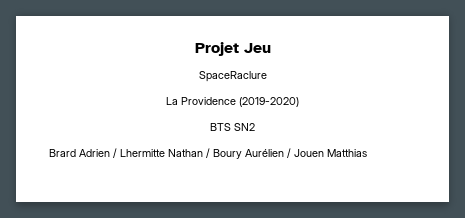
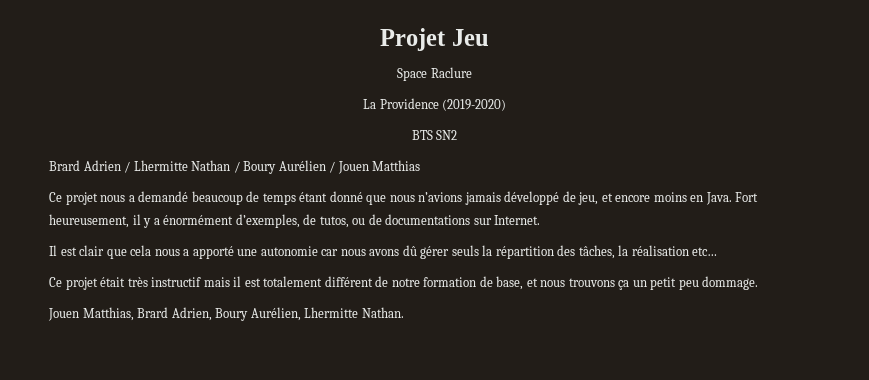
[198,71,267,82] SpaceRaclure -> [397,67,472,81] Space Raclure
(367, 153) none -> [49,191,759,205] [49,214,541,228] [49,245,718,259] [49,276,759,290] [48,307,404,321] // Ce projet nous a demandé beaucoup de temps étant donné que nous n’avions jamais développé de jeu, et encore moins en Java. Fort heureusement, il y a énormément d’exemples, de tutos, ou de documentations sur Internet. // Il est clair que cela nous a apporté une autonomie car nous avons dû gérer seuls la répartition des tâches, la réalisation etc… // Ce projet était très instructif mais il est totalement différent de notre formation de base, et nous trouvons ça un petit peu dommage. // Jouen Matthias, Brard Adrien, Boury Aurélien, Lhermitte Nathan.

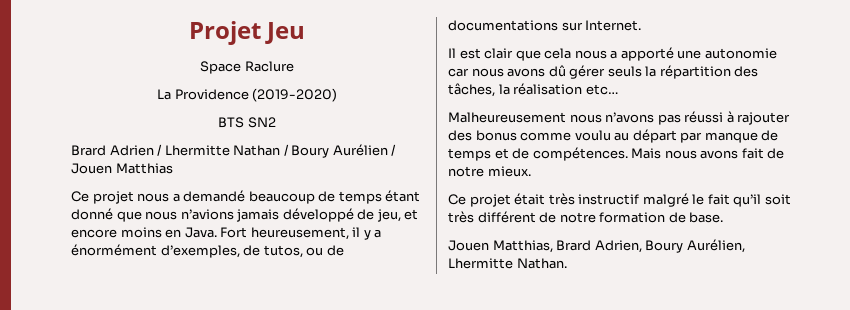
(718, 251) none -> [448,111,791,125] [448,129,779,143] [448,147,785,161] [448,166,531,177] // Malheureusement nous n’avons pas réussi à rajouter des bonus comme voulu au départ par manque de temps et de compétences. Mais nous avons fait de notre mieux.
[203,276,323,287] mais il est totalement -> [642,193,791,207] [448,211,474,223] malgré le fait qu’il soit très
[496,276,759,290] base, et nous trouvons ça un petit peu dommage. -> [689,212,724,223] base.

